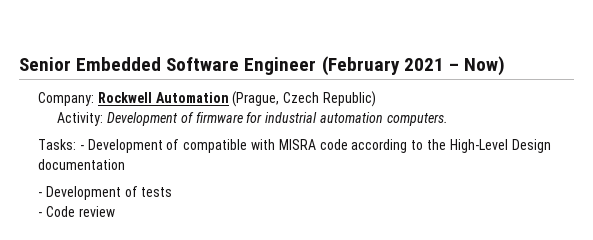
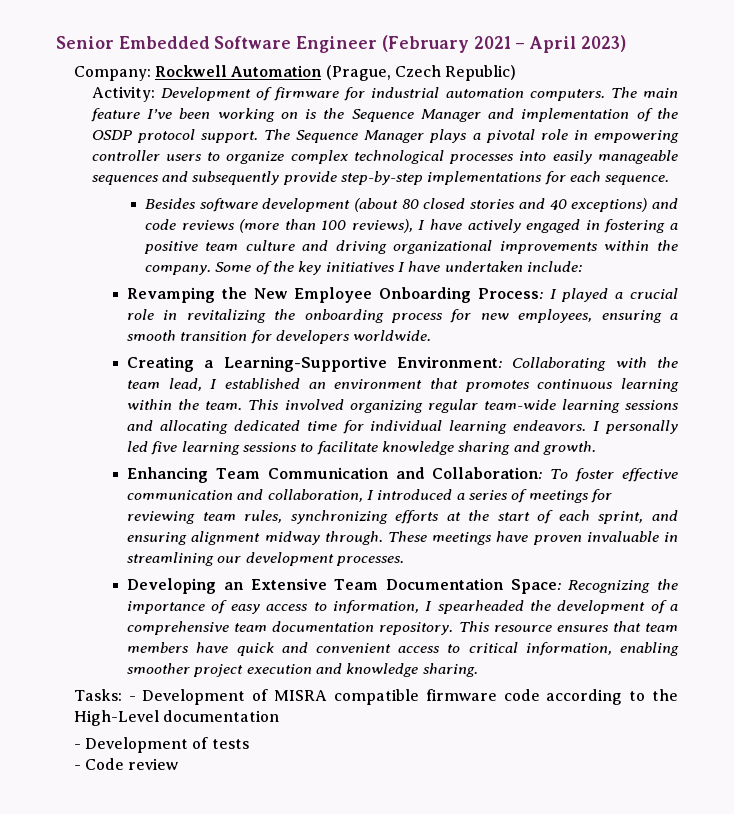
[463,56,505,76] Now) -> [529,35,626,53] April 2023)
(448, 119) none -> [610,87,679,98] [90,108,678,122] [91,129,679,143] [91,150,678,164] [91,171,670,185] [144,198,678,212] [144,219,678,233] [143,240,678,254] [144,261,582,275] [127,287,678,303] [127,309,679,323] [127,330,432,344] [127,356,678,372] [127,378,680,392] [127,399,679,413] [127,420,678,434] [127,441,596,455] [127,467,678,483] [127,489,612,503] [127,510,678,524] [127,531,679,545] [127,552,405,566] [127,578,678,594] [127,600,679,614] [127,621,679,635] [127,642,680,656] [127,663,478,677] The main feature I’ve been working on is the Sequence Manager and implementation of the OSDP protocol support. The Sequence Manager plays a pivotal role in empowering controller users to organize complex technological processes into easily manageable sequences and subsequently provide step-by-step implementations for each sequence. // Besides software development (about 80 closed stories and 40 exceptions) and code reviews (more than 100 reviews), I have actively engaged in fostering a positive team culture and driving organizational improvements within the company. Some of the key initiatives I have undertaken include: // Revamping the New Employee Onboarding Process: I played a crucial role in revitalizing the onboarding process for new employees, ensuring a smooth transition for developers worldwide. // Creating a Learning-Supportive Environment: Collaborating with the team lead, I established an environment that promotes continuous learning within the team. This involved organizing regular team-wide learning sessions and allocating dedicated time for individual learning endeavors. I personally led five learning sessions to facilitate knowledge sharing and growth. // Enhancing Team Communication and Collaboration: To foster effective communication and collaboration, I introduced a series of meetings for reviewing team rules, synchronizing efforts at the start of each sprint, and ensuring alignment midway through. These meetings have proven invaluable in streamlining our development processes. // Developing an Extensive Team Documentation Space: Recognizing the importance of easy access to information, I spearheaded the development of a comprehensive team documentation repository. This resource ensures that team members have quick and convenient access to critical information, enabling smoother project execution and knowledge sharing.
[183,139,316,153] compatible with MISRA -> [274,689,497,705] MISRA compatible firmware
[511,139,551,153] Design -> (159, 718) none

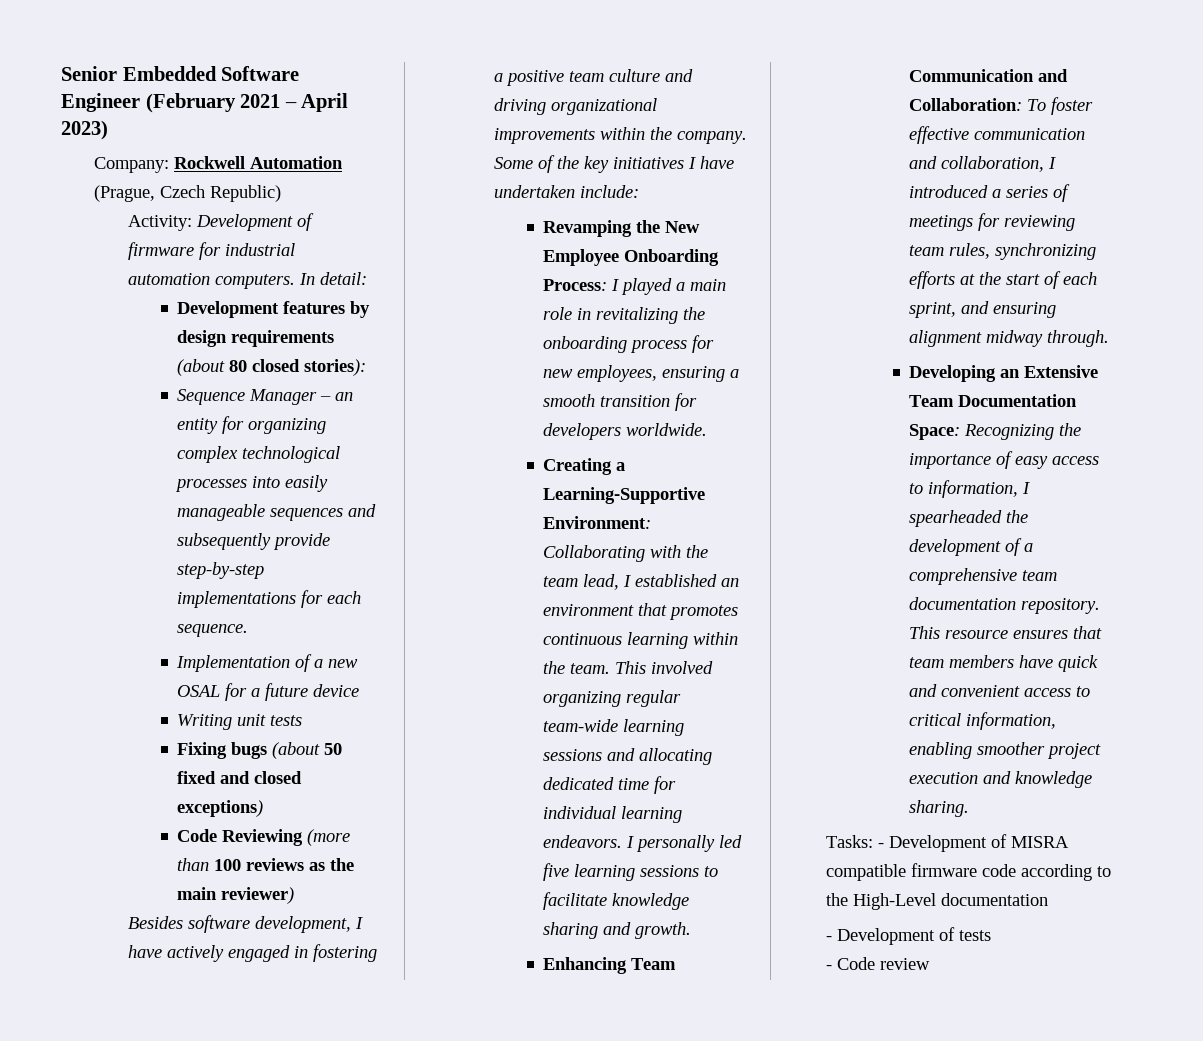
[610,87,679,98] [90,108,678,122] [91,129,679,143] [91,150,285,164] The main feature I’ve been working on is the Sequence Manager and implementation of the OSDP protocol support. The Sequence Manager plays a pivotal role in empowering controller users to organize -> [298,272,367,285] [177,301,371,318] [177,330,335,347] [177,359,367,376] [177,389,354,405] [177,416,327,434] In detail: // Development features by design requirements (about 80 closed stories): // Sequence Manager – an entity for organizing
[144,198,678,212] [144,219,413,233] Besides software development (about 80 closed stories and 40 exceptions) and code reviews (more than 100 reviews), -> [176,654,359,672] [177,683,360,701] [177,714,303,730] [177,742,343,759] [177,771,303,784] [177,800,264,817] [177,829,351,846] [177,858,355,871] [177,887,295,904] [127,915,351,933] Implementation of a new OSAL for a future device // Writing unit tests // Fixing bugs (about 50 fixed and closed exceptions) // Code Reviewing (more than 100 reviews as the main reviewer) // Besides software development,
[630,288,678,299] crucial -> [690,279,727,291] main
[387,531,679,545] [127,552,405,566] These meetings have proven invaluable in streamlining our development processes. -> (1110, 338) none

